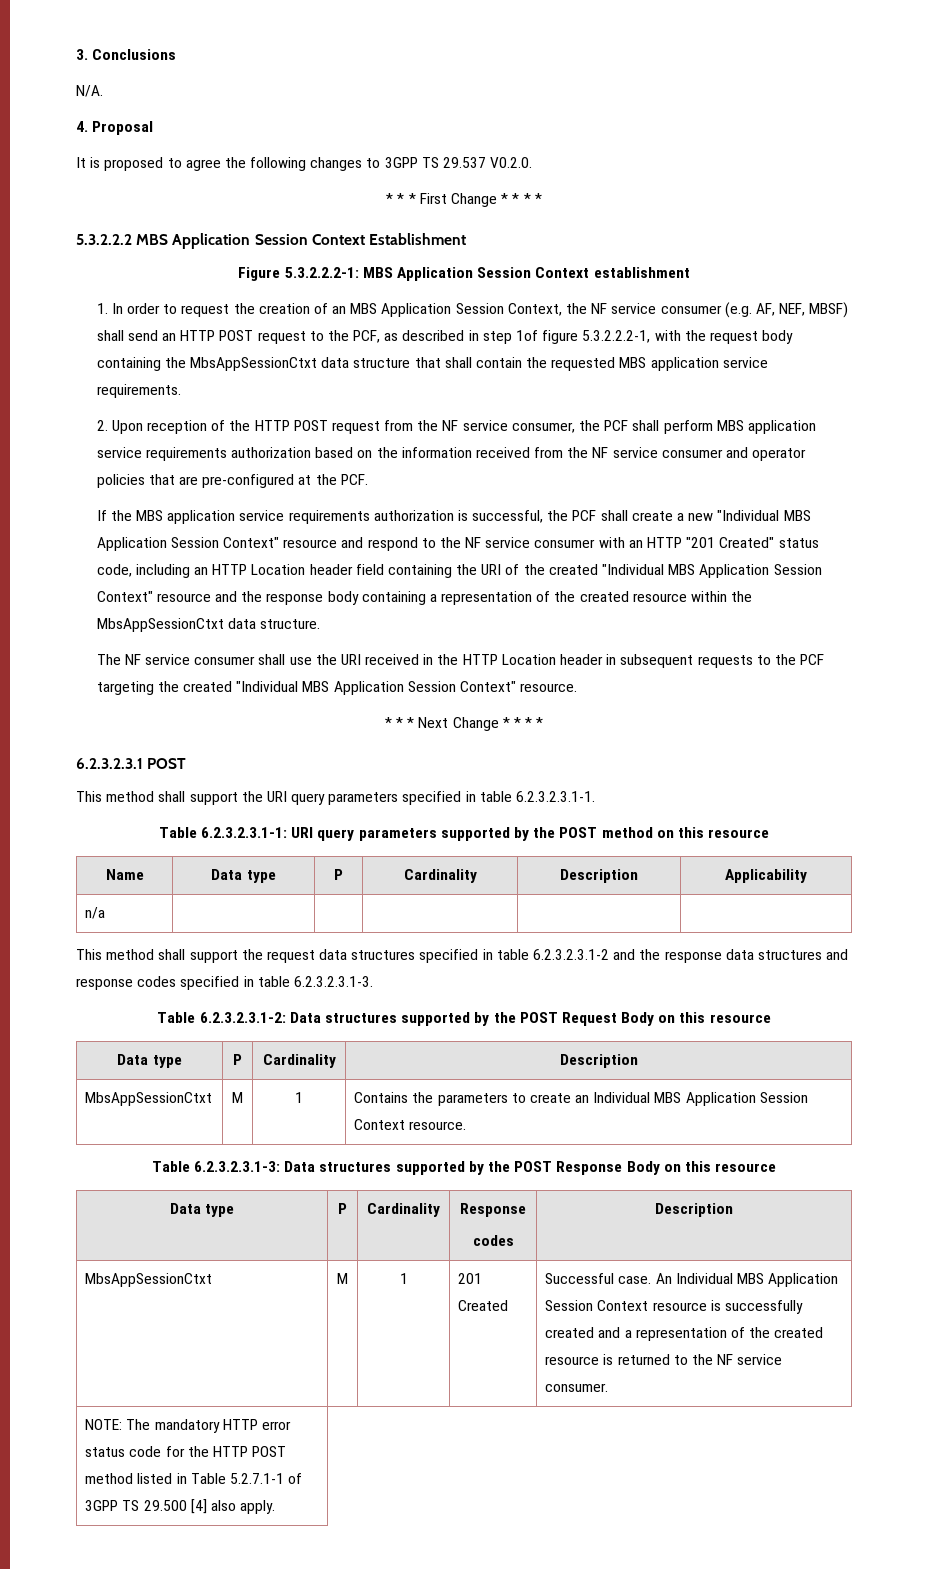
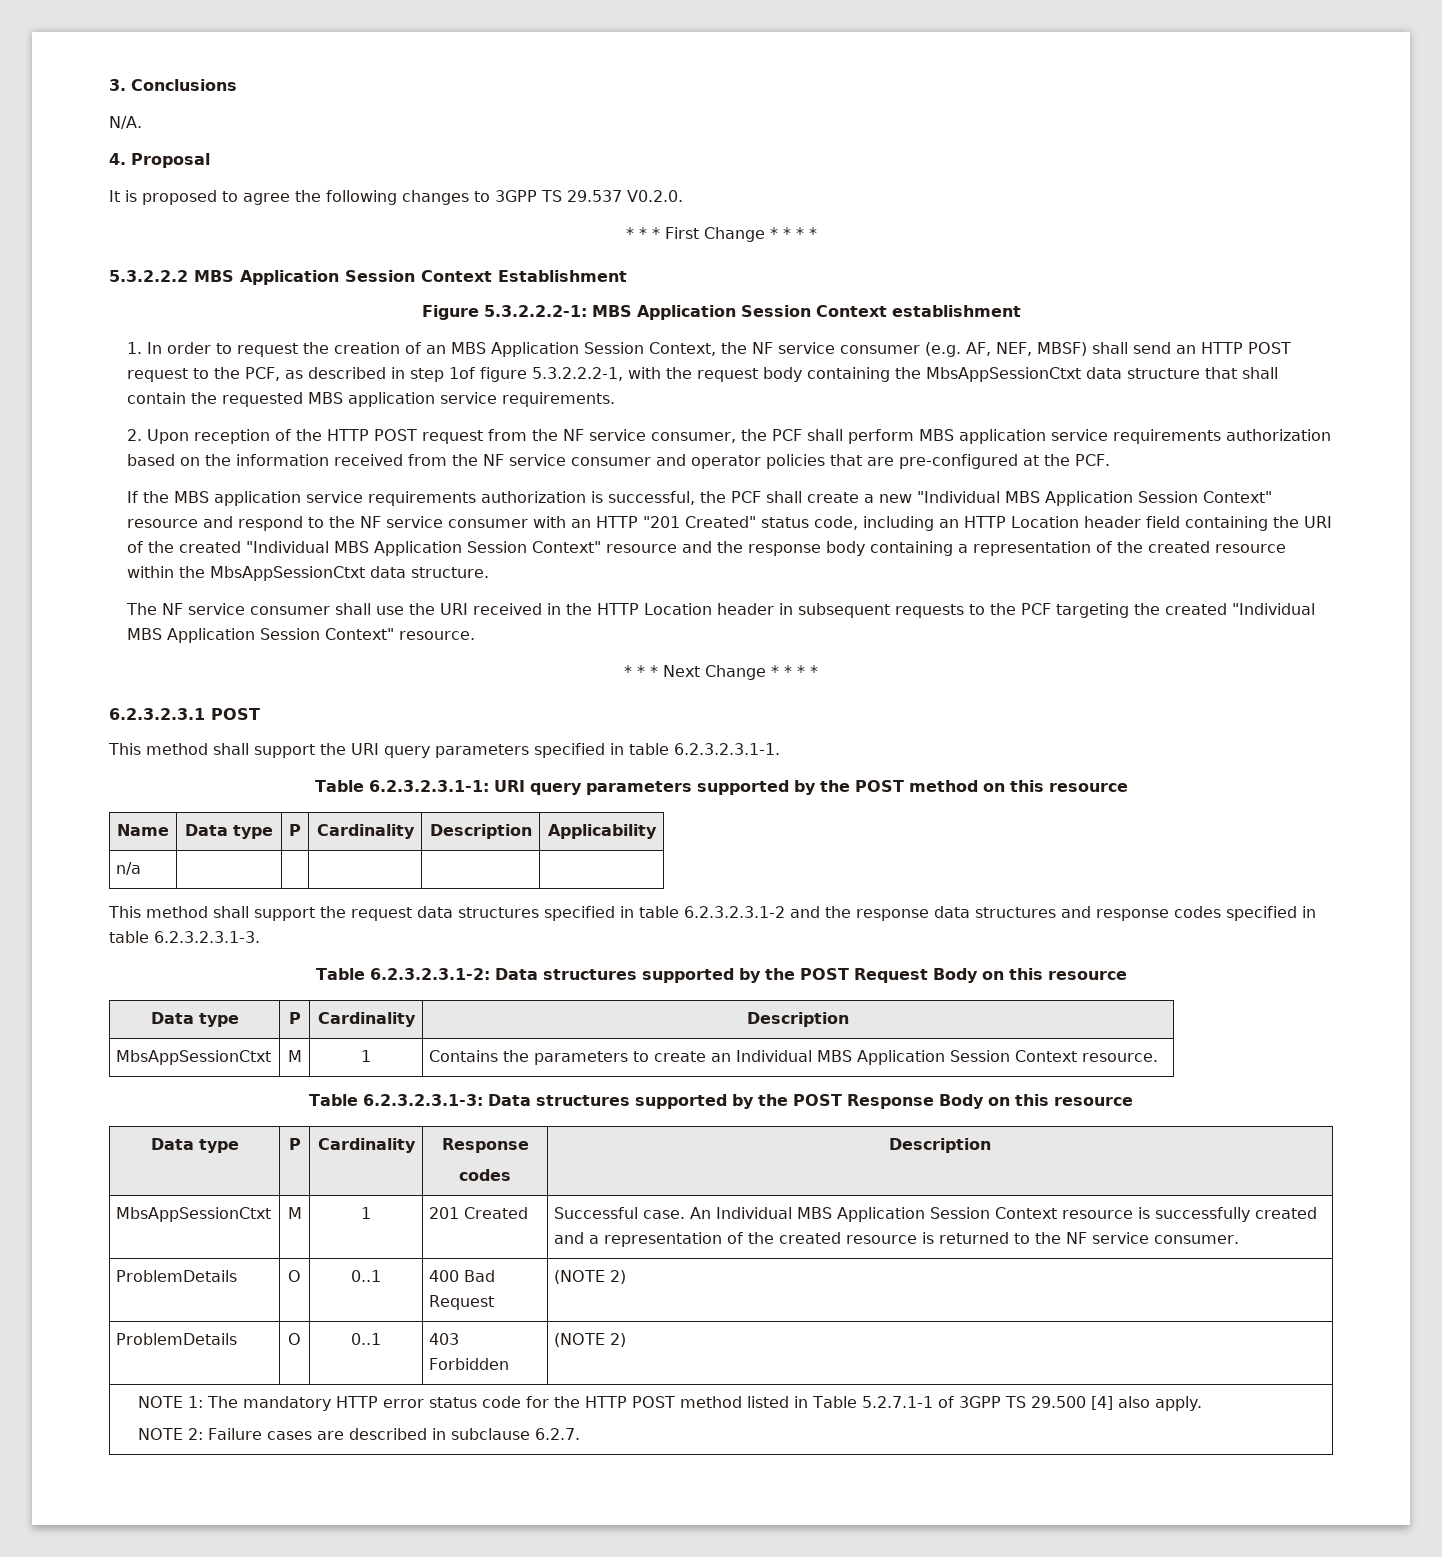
[85,1419,123,1430] NOTE: -> [116,1270,238,1282] [288,1270,301,1282] [351,1270,381,1282] [429,1270,496,1282] [429,1295,495,1310] [554,1270,627,1284] [116,1333,238,1345] [288,1333,301,1345] [351,1333,381,1345] [429,1333,460,1345] [429,1358,510,1370] [554,1333,627,1347] [137,1396,203,1408] ProblemDetails | O | 0..1 | 400 Bad Request | (NOTE 2) // ProblemDetails | O | 0..1 | 403 Forbidden | (NOTE 2) // NOTE 1:
(276, 1507) none -> [137,1428,580,1440] // NOTE 2: Failure cases are described in subclause 6.2.7.

